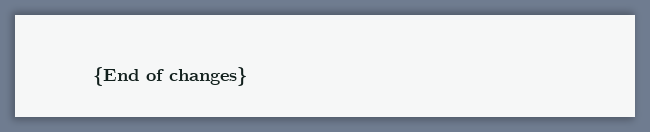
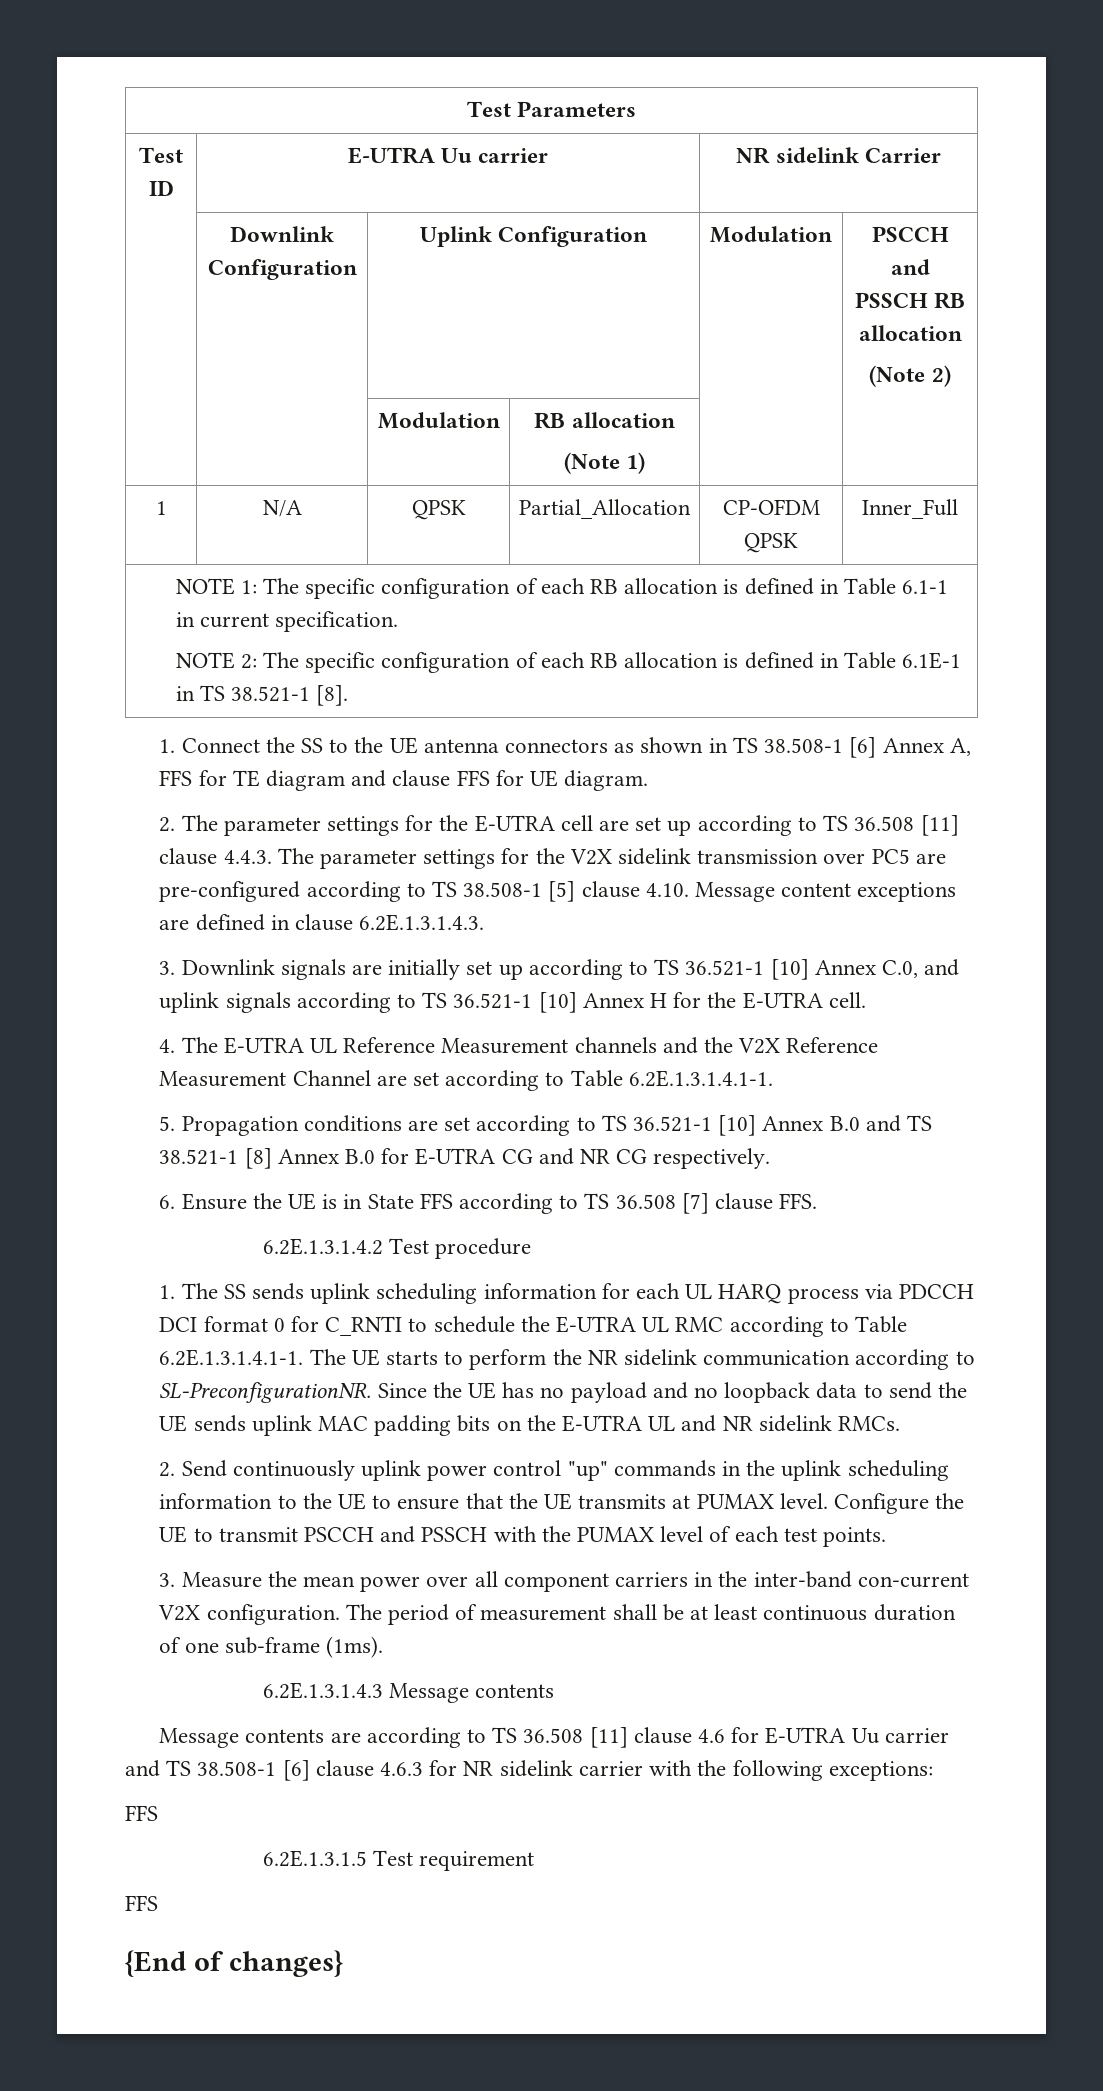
(93, 76) none -> [466,101,637,117] [139,147,183,163] [148,180,174,196] [347,147,549,164] [736,147,941,164] [230,226,334,242] [207,259,357,280] [419,226,648,247] [710,226,832,243] [871,226,949,242] [890,259,930,275] [854,292,966,309] [858,325,962,341] [869,365,951,387] [377,412,500,429] [534,412,675,429] [563,452,646,474] [155,501,167,515] [262,500,302,517] [411,500,466,520] [519,499,691,519] [722,499,820,515] [744,533,798,553] [862,499,958,519] [175,578,949,599] [175,611,399,632] [175,652,962,673] [175,685,349,706] [159,737,971,758] [159,770,649,791] [159,815,959,836] [159,848,946,869] [159,881,957,902] [159,914,485,931] [159,959,960,980] [159,992,866,1013] [159,1037,879,1054] [159,1070,773,1091] [159,1115,933,1136] [159,1148,771,1169] [159,1193,818,1214] [262,1238,531,1259] [159,1283,975,1304] [159,1316,908,1337] [159,1349,975,1370] [159,1382,968,1403] [159,1415,901,1436] [159,1460,949,1481] [159,1493,965,1514] [159,1526,887,1547] [159,1571,969,1592] [158,1604,956,1625] [159,1636,384,1658] [262,1682,554,1703] [159,1727,949,1748] [125,1760,933,1781] [125,1805,158,1821] [262,1850,534,1871] [125,1895,158,1911] Test Parameters // Test ID | E-UTRA Uu carrier | NR sidelink Carrier // | Downlink Configuration | Uplink Configuration | Modulation | PSCCH and PSSCH RB allocation // (Note 2) // | | Modulation | RB allocation // (Note 1) | | // 1 | N/A | QPSK | Partial_Allocation | CP-OFDM QPSK | Inner_Full // NOTE 1: The specific configuration of each RB allocation is defined in Table 6.1-1 in current specification. // NOTE 2: The specific configuration of each RB allocation is defined in Table 6.1E-1 in TS 38.521-1 [8]. // 1. Connect the SS to the UE antenna connectors as shown in TS 38.508-1 [6] Annex A, FFS for TE diagram and clause FFS for UE diagram. // 2. The parameter settings for the E-UTRA cell are set up according to TS 36.508 [11] clause 4.4.3. The parameter settings for the V2X sidelink transmission over PC5 are pre-configured according to TS 38.508-1 [5] clause 4.10. Message content exceptions are defined in clause 6.2E.1.3.1.4.3. // 3. Downlink signals are initially set up according to TS 36.521-1 [10] Annex C.0, and uplink signals according to TS 36.521-1 [10] Annex H for the E-UTRA cell. // 4. The E-UTRA UL Reference Measurement channels and the V2X Reference Measurement Channel are set according to Table 6.2E.1.3.1.4.1-1. // 5. Propagation conditions are set according to TS 36.521-1 [10] Annex B.0 and TS 38.521-1 [8] Annex B.0 for E-UTRA CG and NR CG respectively. // 6. Ensure the UE is in State FFS according to TS 36.508 [7] clause FFS. // 6.2E.1.3.1.4.2 Test procedure // 1. The SS sends uplink scheduling information for each UL HARQ process via PDCCH DCI format 0 for C_RNTI to schedule the E-UTRA UL RMC according to Table 6.2E.1.3.1.4.1-1. The UE starts to perform the NR sidelink communication according to SL-PreconfigurationNR. Since the UE has no payload and no loopback data to send the UE sends uplink MAC padding bits on the E-UTRA UL and NR sidelink RMCs. // 2. Send continuously uplink power control "up" commands in the uplink scheduling information to the UE to ensure that the UE transmits at PUMAX level. Configure the UE to transmit PSCCH and PSSCH with the PUMAX level of each test points. // 3. Measure the mean power over all component carriers in the inter-band con-current V2X configuration. The period of measurement shall be at least continuous duration of one sub-frame (1ms). // 6.2E.1.3.1.4.3 Message contents // Message contents are according to TS 36.508 [11] clause 4.6 for E-UTRA Uu carrier and TS 38.508-1 [6] clause 4.6.3 for NR sidelink carrier with the following exceptions: // FFS // 6.2E.1.3.1.5 Test requirement // FFS //

